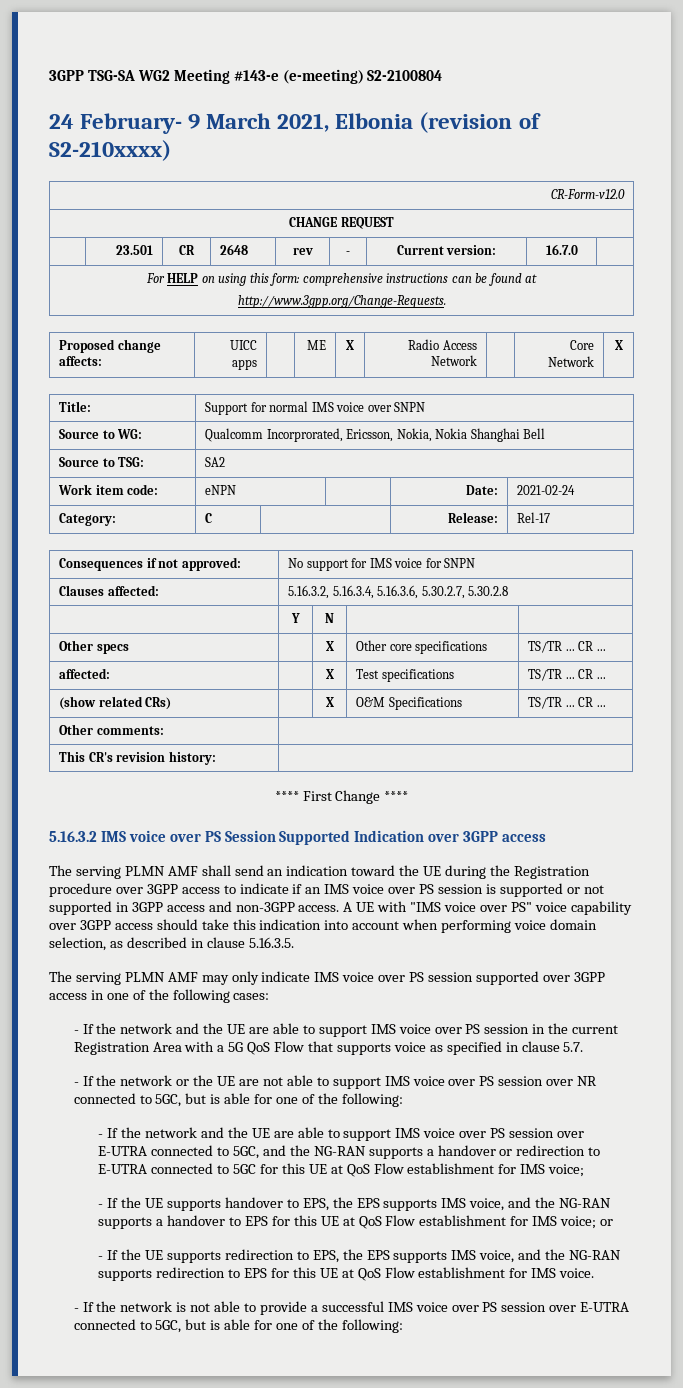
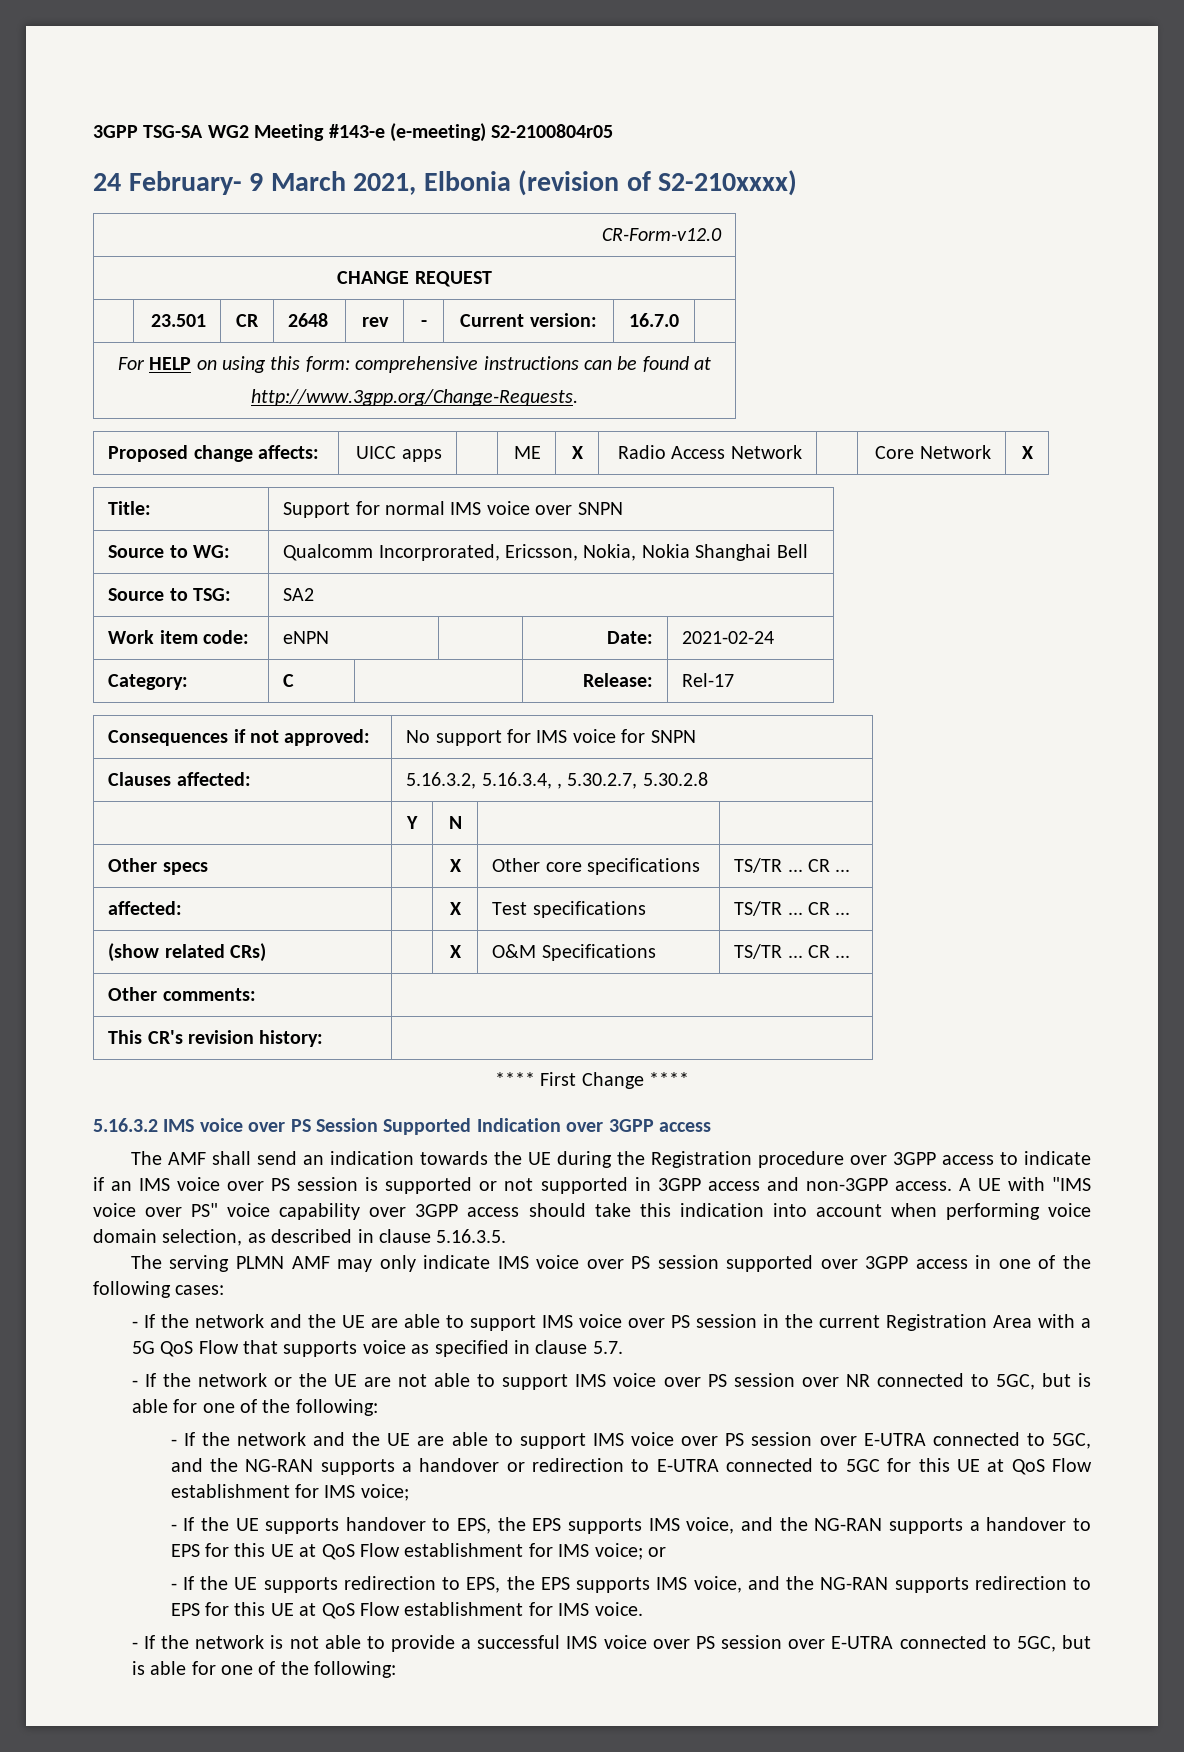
[367,70,443,81] S2-2100804 -> [491,124,614,138] S2-2100804r05
[377,585,419,599] 5.16.3.6, -> [557,783,563,789] ,
[75,866,165,879] serving PLMN -> (162, 1158) none
[351,865,396,876] toward -> [419,1151,488,1165] towards

